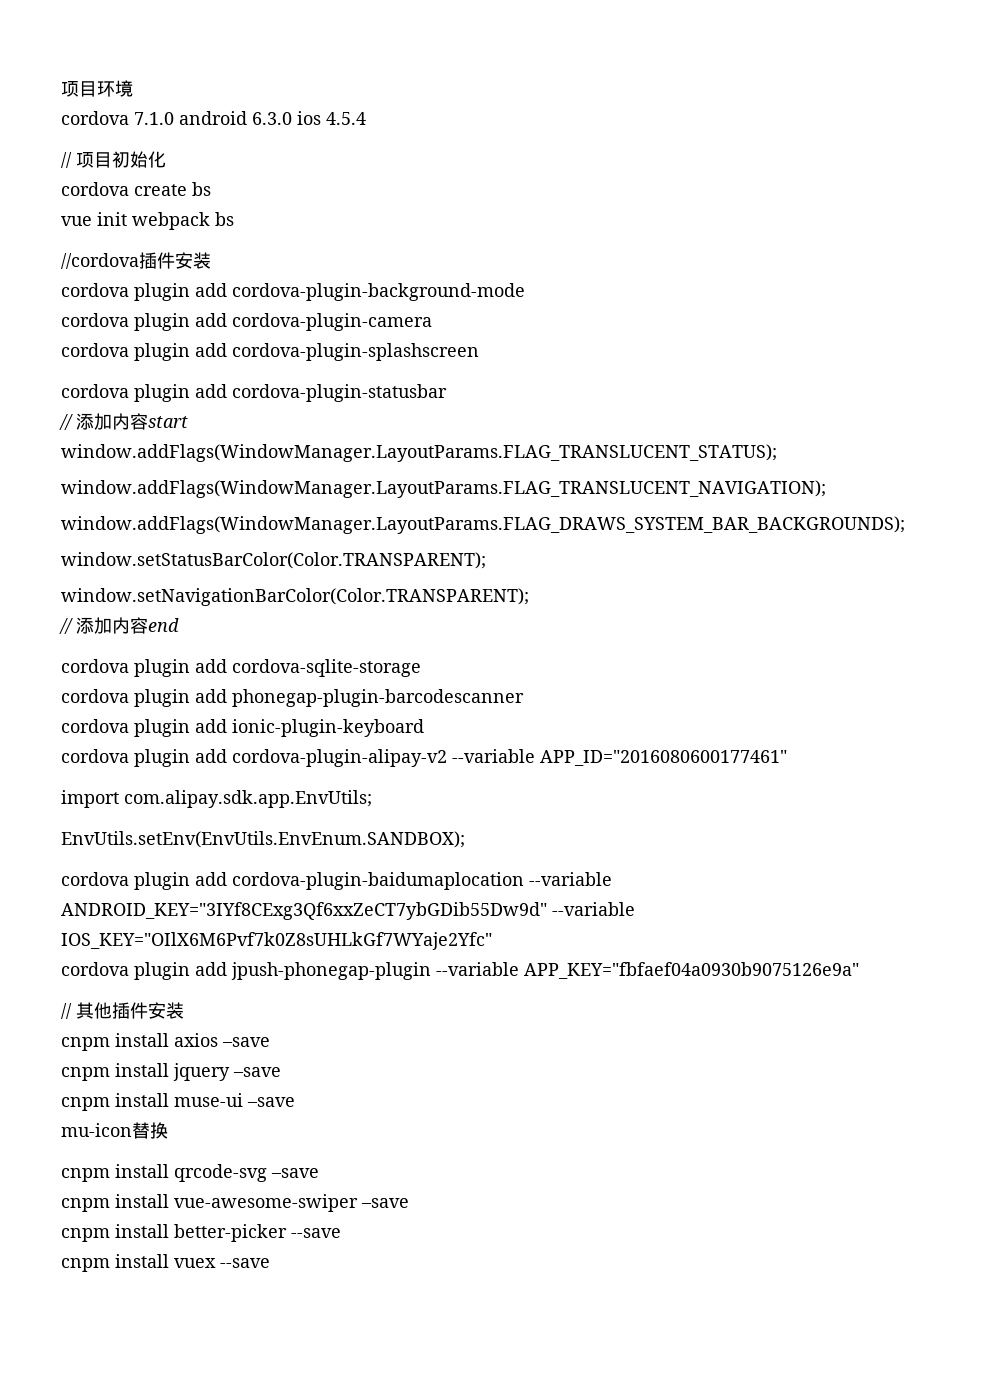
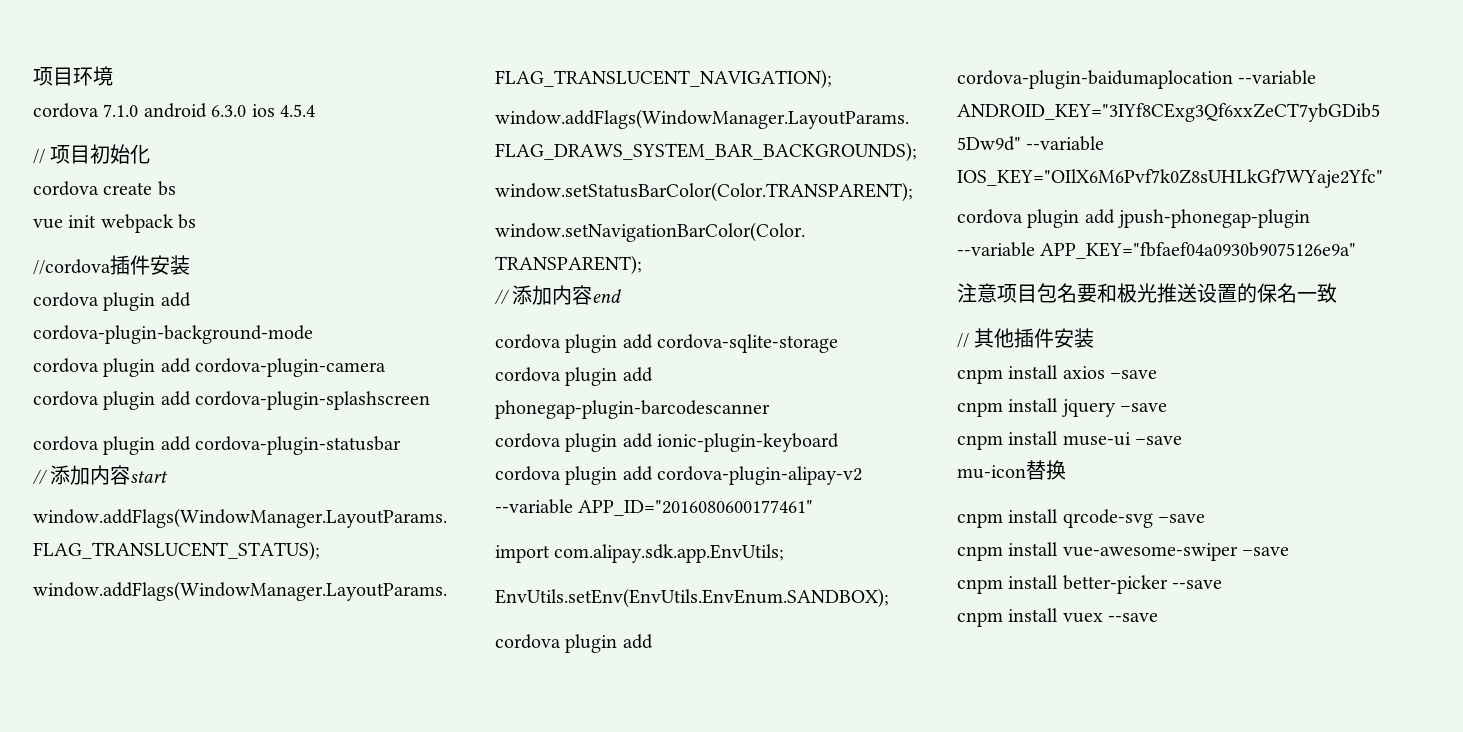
(859, 970) none -> [957,283,1337,303] // 注意项目包名要和极光推送设置的保名一致

